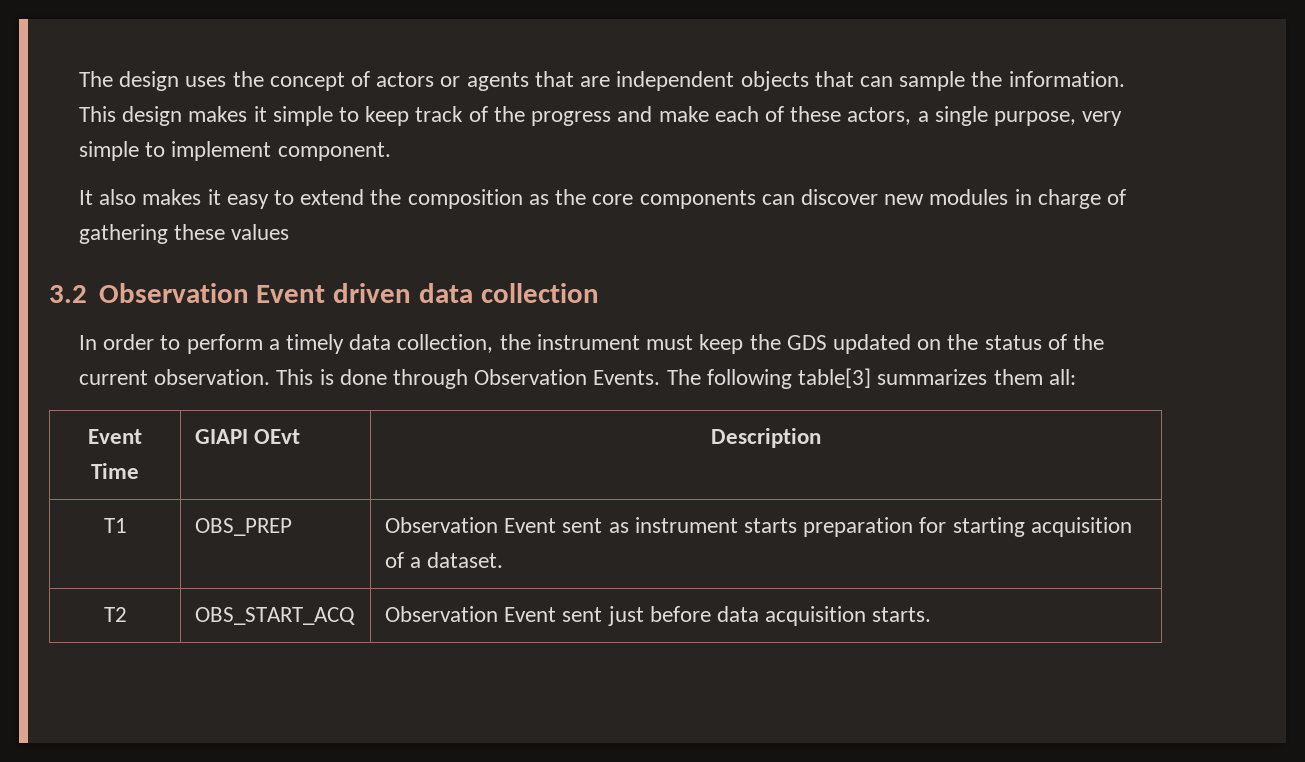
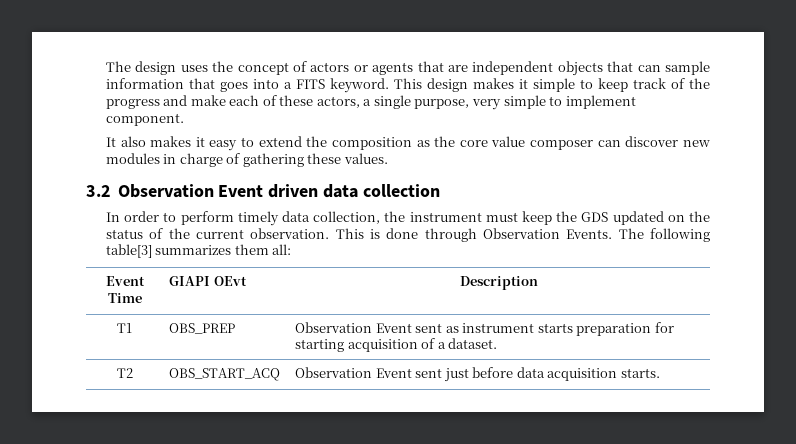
[971,71,1125,87] the information. -> [105,78,389,93] information that goes into a FITS keyword.
[639,190,756,209] components -> [491,136,594,150] value composer
[231,224,290,240] values -> [343,153,388,164] values.
[268,339,280,350] a -> (234, 218) none

